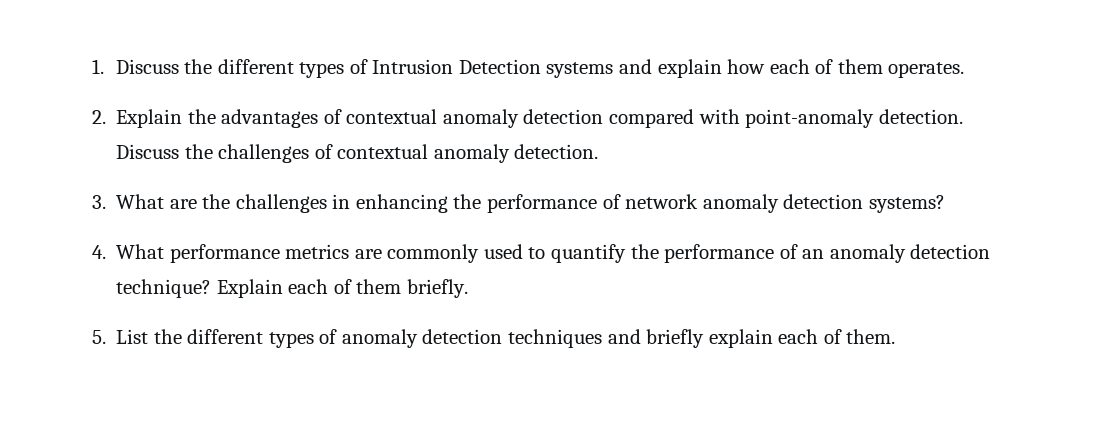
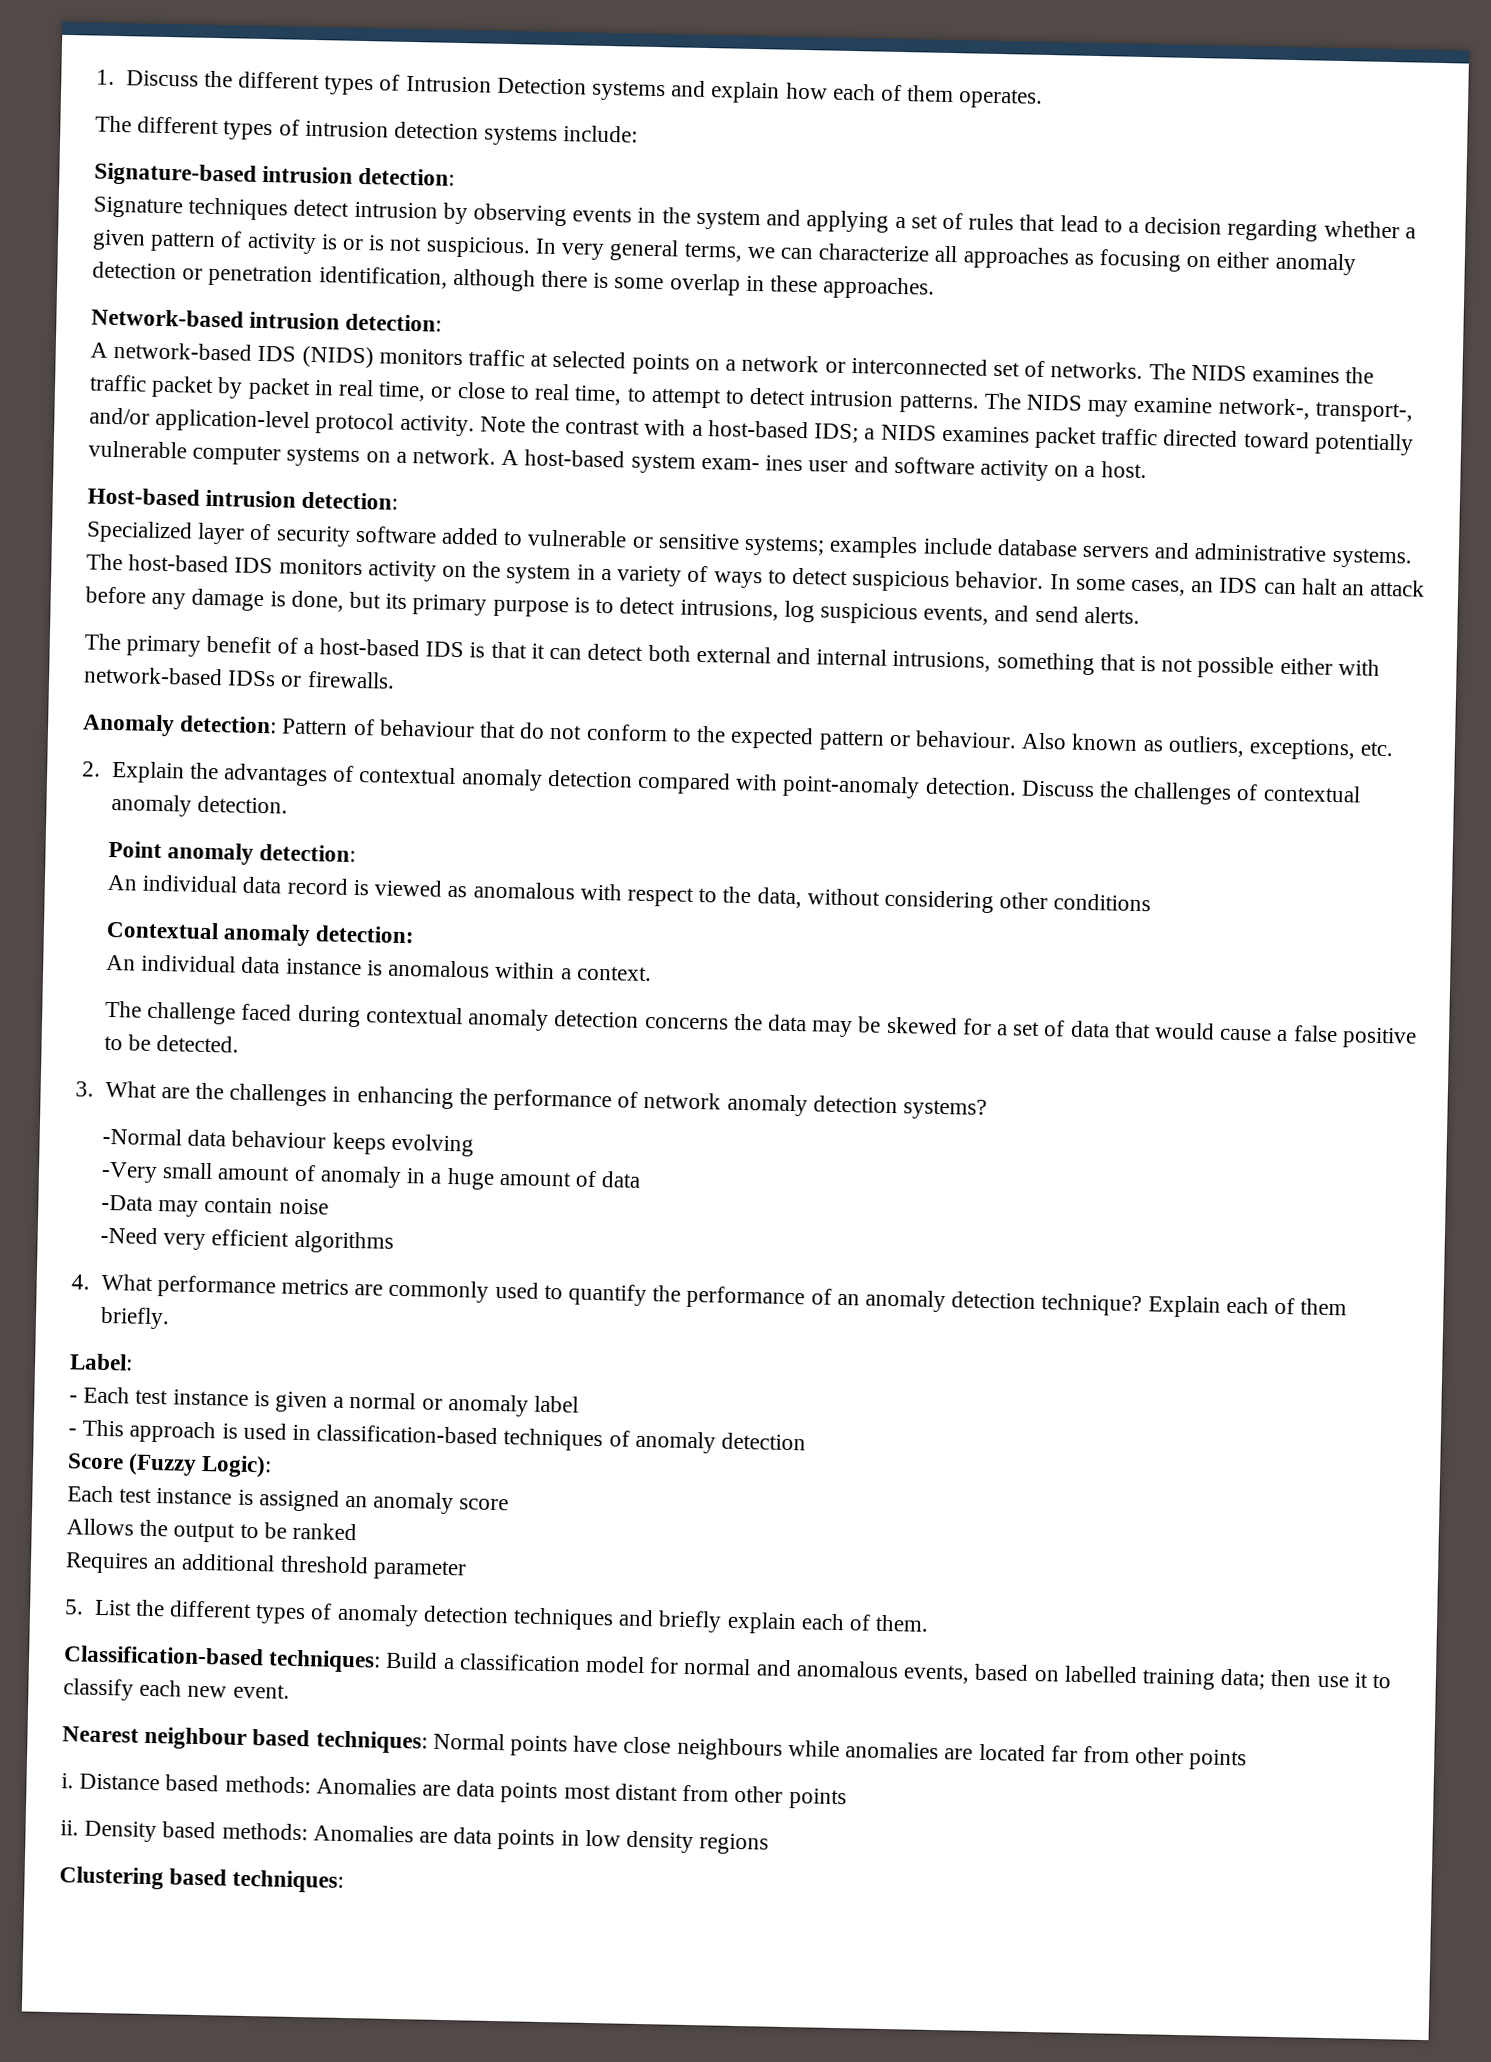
(965, 70) none -> [95,115,639,146] [94,162,456,187] [93,196,1416,242] [92,229,1356,276] [92,261,936,300] [91,308,443,332] [90,341,1375,384] [89,374,1413,423] [89,407,1414,456] [88,440,1147,482] [87,487,399,510] [86,520,1412,569] [86,553,1426,597] [85,586,1140,625] [84,633,1380,679] [83,666,395,689] [82,713,1395,761] // The different types of intrusion detection systems include: // Signature-based intrusion detection: // Signature techniques detect intrusion by observing events in the system and applying a set of rules that lead to a decision regarding whether a given pattern of activity is or is not suspicious. In very general terms, we can characterize all approaches as focusing on either anomaly detection or penetration identification, although there is some overlap in these approaches. // Network-based intrusion detection: // A network-based IDS (NIDS) monitors traffic at selected points on a network or interconnected set of networks. The NIDS examines the traffic packet by packet in real time, or close to real time, to attempt to detect intrusion patterns. The NIDS may examine network-, transport-, and/or application-level protocol activity. Note the contrast with a host-based IDS; a NIDS examines packet traffic directed toward potentially vulnerable computer systems on a network. A host-based system exam- ines user and software activity on a host. // Host-based intrusion detection: // Specialized layer of security software added to vulnerable or sensitive systems; examples include database servers and administrative systems. The host-based IDS monitors activity on the system in a variety of ways to detect suspicious behavior. In some cases, an IDS can halt an attack before any damage is done, but its primary purpose is to detect intrusions, log suspicious events, and send alerts. // The primary benefit of a host-based IDS is that it can detect both external and internal intrusions, something that is not possible either with network-based IDSs or firewalls. // Anomaly detection: Pattern of behaviour that do not conform to the expected pattern or behaviour. Also known as outliers, exceptions, etc.
(599, 151) none -> [108,840,357,865] [107,874,1152,914] [106,920,416,947] [106,954,652,982] [105,1000,1417,1049] [104,1034,240,1053] // Point anomaly detection: // An individual data record is viewed as anomalous with respect to the data, without considering other conditions // Contextual anomaly detection: // An individual data instance is anomalous within a context. // The challenge faced during contextual anomaly detection concerns the data may be skewed for a set of data that would cause a false positive to be detected.
(945, 204) none -> [102,1127,474,1157] [101,1161,642,1190] [101,1194,329,1217] [100,1226,394,1254] // -Normal data behaviour keeps evolving // -Very small amount of anomaly in a huge amount of data // -Data may contain noise // -Need very efficient algorithms
(468, 288) none -> [69,1353,133,1371] [69,1386,580,1417] [68,1419,807,1454] [67,1453,273,1478] [67,1485,510,1515] [66,1518,358,1543] [65,1552,467,1581] // Label: // - Each test instance is given a normal or anomaly label // - This approach is used in classification-based techniques of anomaly detection // Score (Fuzzy Logic): // Each test instance is assigned an anomaly score // Allows the output to be ranked // Requires an additional threshold parameter
(896, 336) none -> [63,1645,1391,1690] [63,1678,290,1701] [62,1726,1248,1771] [61,1773,847,1810] [60,1820,770,1855] [59,1866,345,1893] // Classification-based techniques: Build a classification model for normal and anomalous events, based on labelled training data; then use it to classify each new event. // Nearest neighbour based techniques: Normal points have close neighbours while anomalies are located far from other points // i. Distance based methods: Anomalies are data points most distant from other points // ii. Density based methods: Anomalies are data points in low density regions // Clustering based techniques:

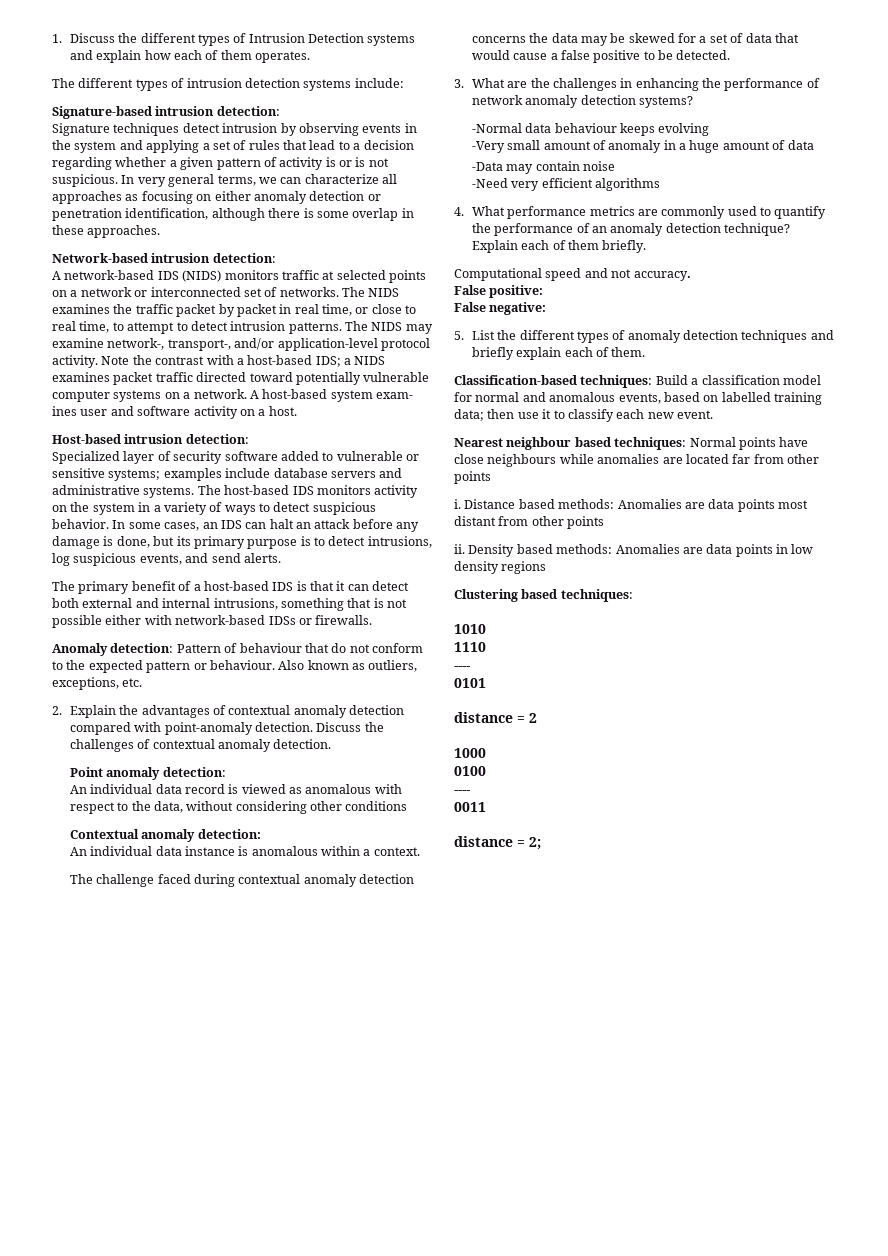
[69,1353,133,1371] [69,1386,580,1417] [68,1419,807,1454] [67,1453,273,1478] [67,1485,510,1515] [66,1518,358,1543] [65,1552,467,1581] Label: // - Each test instance is given a normal or anomaly label // - This approach is used in classification-based techniques of anomaly detection // Score (Fuzzy Logic): // Each test instance is assigned an anomaly score // Allows the output to be ranked // Requires an additional threshold parameter -> [454,268,691,281] [454,285,544,298] [454,302,547,315] Computational speed and not accuracy. // False positive: // False negative:
(345, 1881) none -> [454,624,486,634] [454,642,486,652] [454,666,470,670] [454,678,486,688] [454,712,537,723] [454,748,486,758] [454,766,486,776] [454,790,470,794] [454,802,486,812] [454,836,541,850] // 1010 // 1110 // ---- // 0101 // distance = 2 // 1000 // 0100 // ---- // 0011 // distance = 2;

